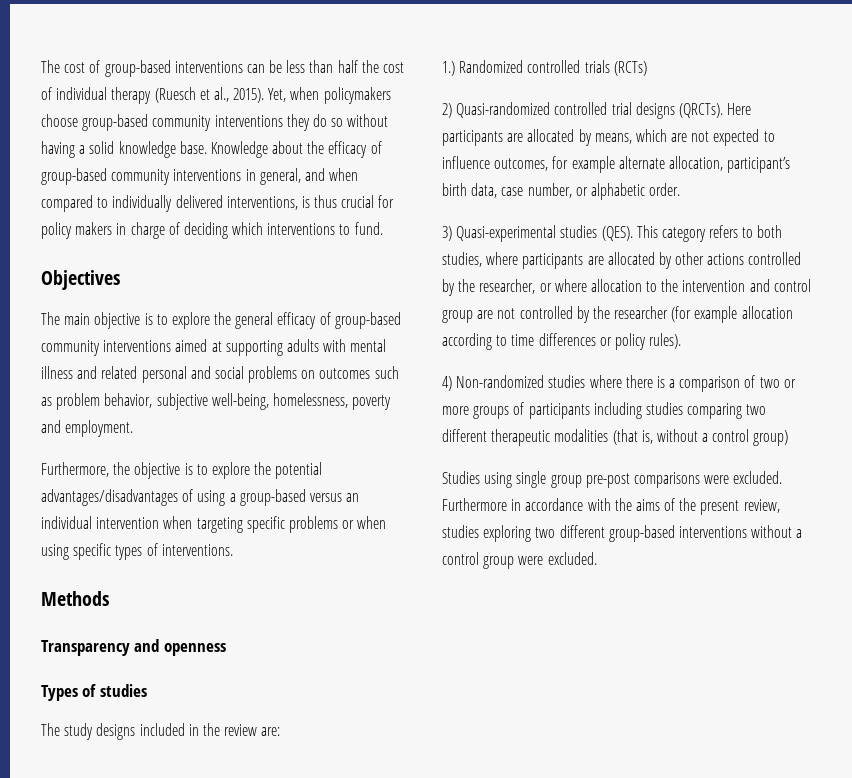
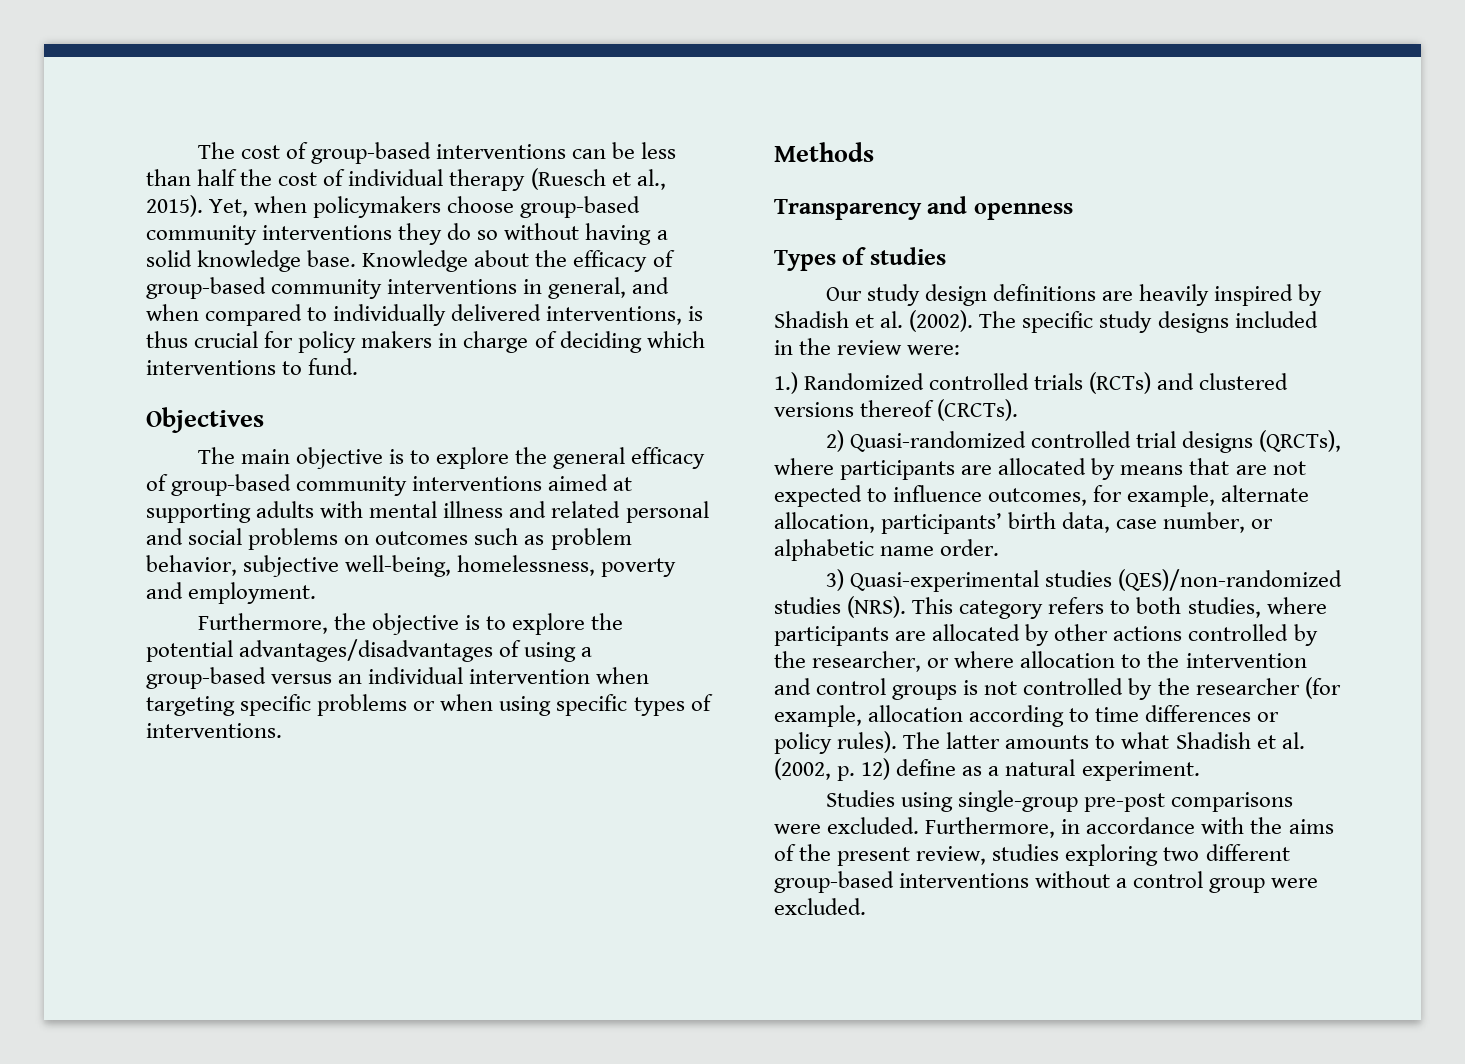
[41,723,60,736] The -> [825,284,1323,306] [774,310,1094,333] Our study design definitions are heavily inspired by Shadish et al. (2002). The specific
[261,727,281,736] are: -> [907,345,961,355] were:
(647, 68) none -> [1157,373,1289,390] [774,399,1019,421] and clustered versions thereof (CRCTs).
[678,103,752,118] [442,129,667,146] (QRCTs). Here participants are allocated by means, which -> [1258,430,1341,452] [774,458,1230,480] (QRCTs), where participants are allocated by means that
[571,156,615,173] example -> [1127,485,1216,507] example,
[727,157,791,173] participant’s -> [881,513,1003,534] participants’
(645, 191) none -> [880,546,935,556] name
[601,226,633,241] (QES). -> [1117,569,1342,591] [774,596,907,618] (QES)/non-randomized studies (NRS).
[442,310,494,323] group are -> [892,680,979,700] groups is
[694,306,738,323] example -> [774,705,862,727] example,
[442,375,796,392] [442,402,767,419] [442,429,789,446] // 4) Non-randomized studies where there is a comparison of two or more groups of participants including studies comparing two different therapeutic modalities (that is, without a control group) -> [903,732,1305,749] [774,758,1200,781] The latter amounts to what Shadish et al. (2002, p. 12) define as a natural experiment.
[516,471,582,488] single group -> [957,790,1078,812] single-group
[442,498,507,511] Furthermore -> [925,817,1056,838] Furthermore,

